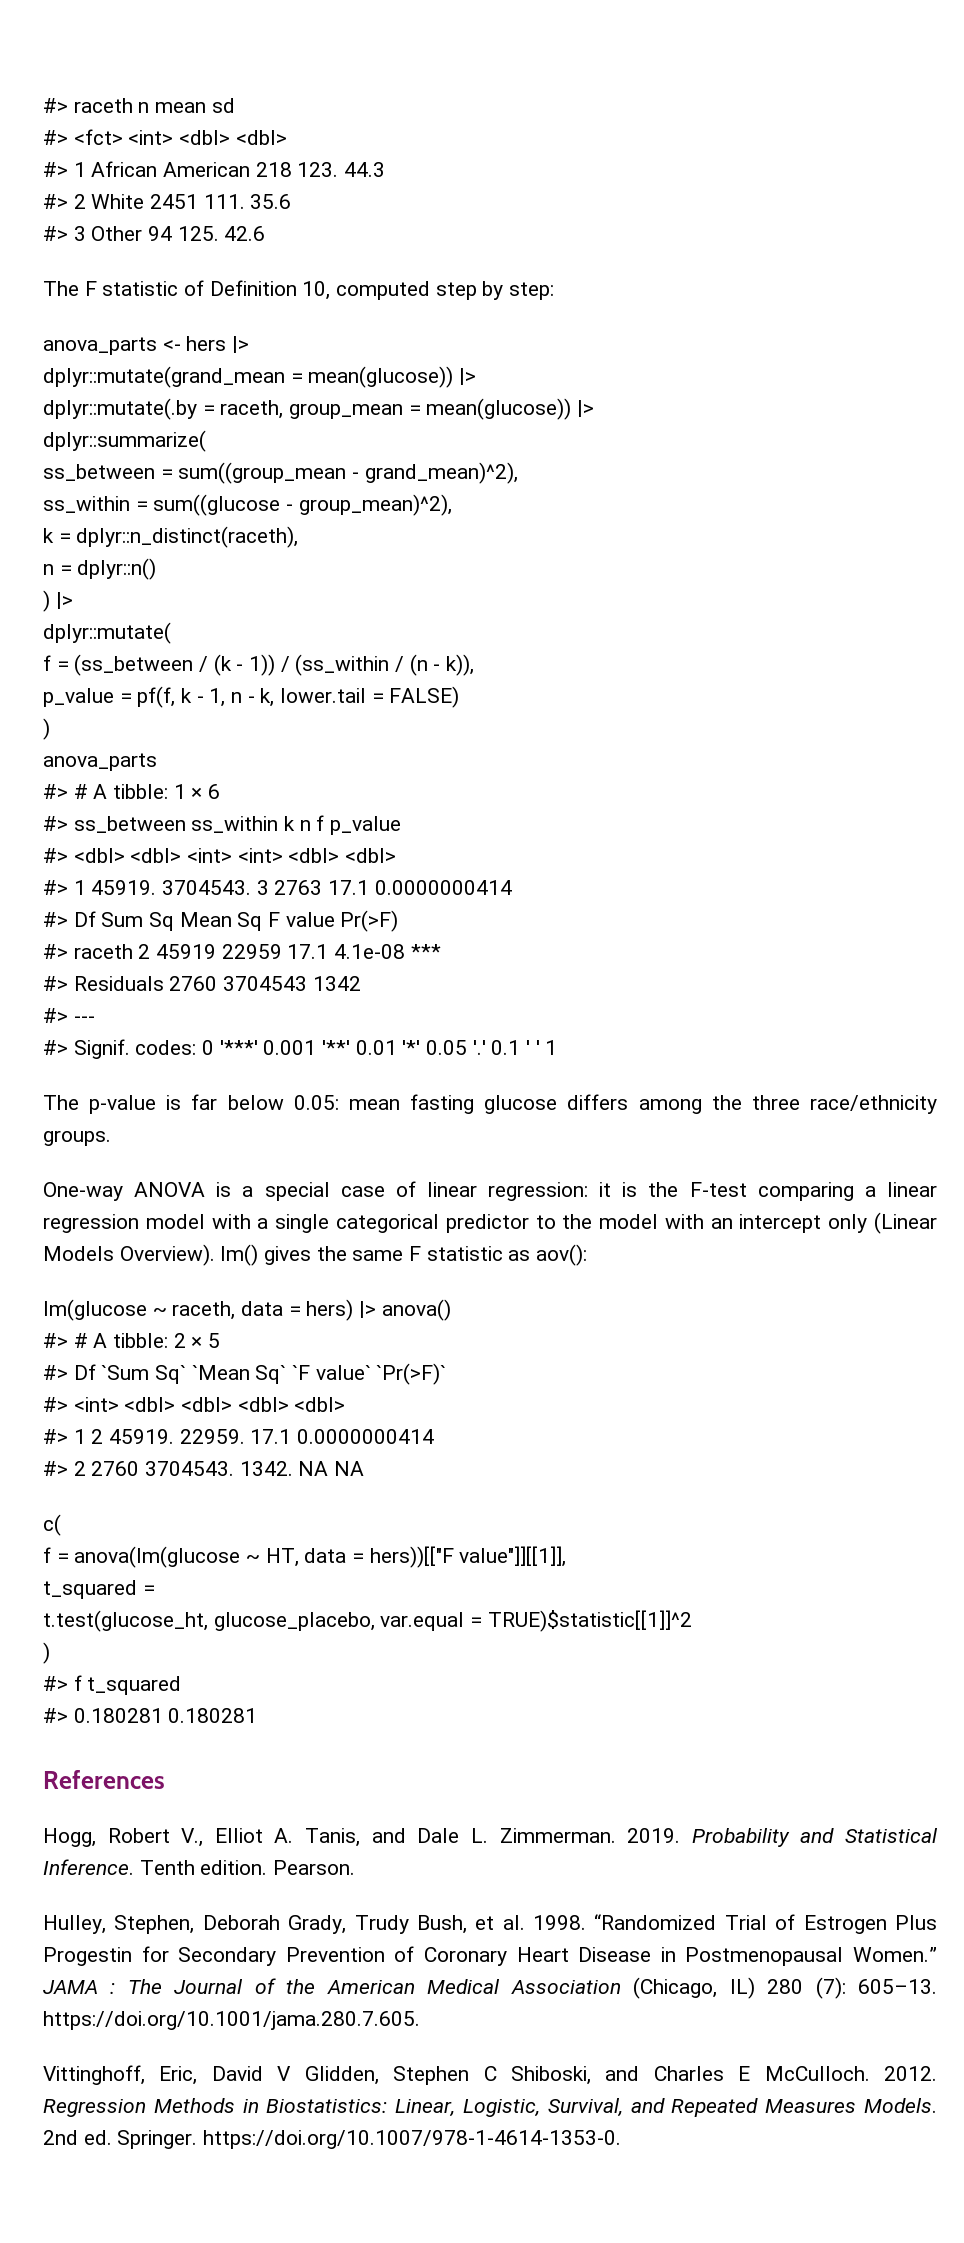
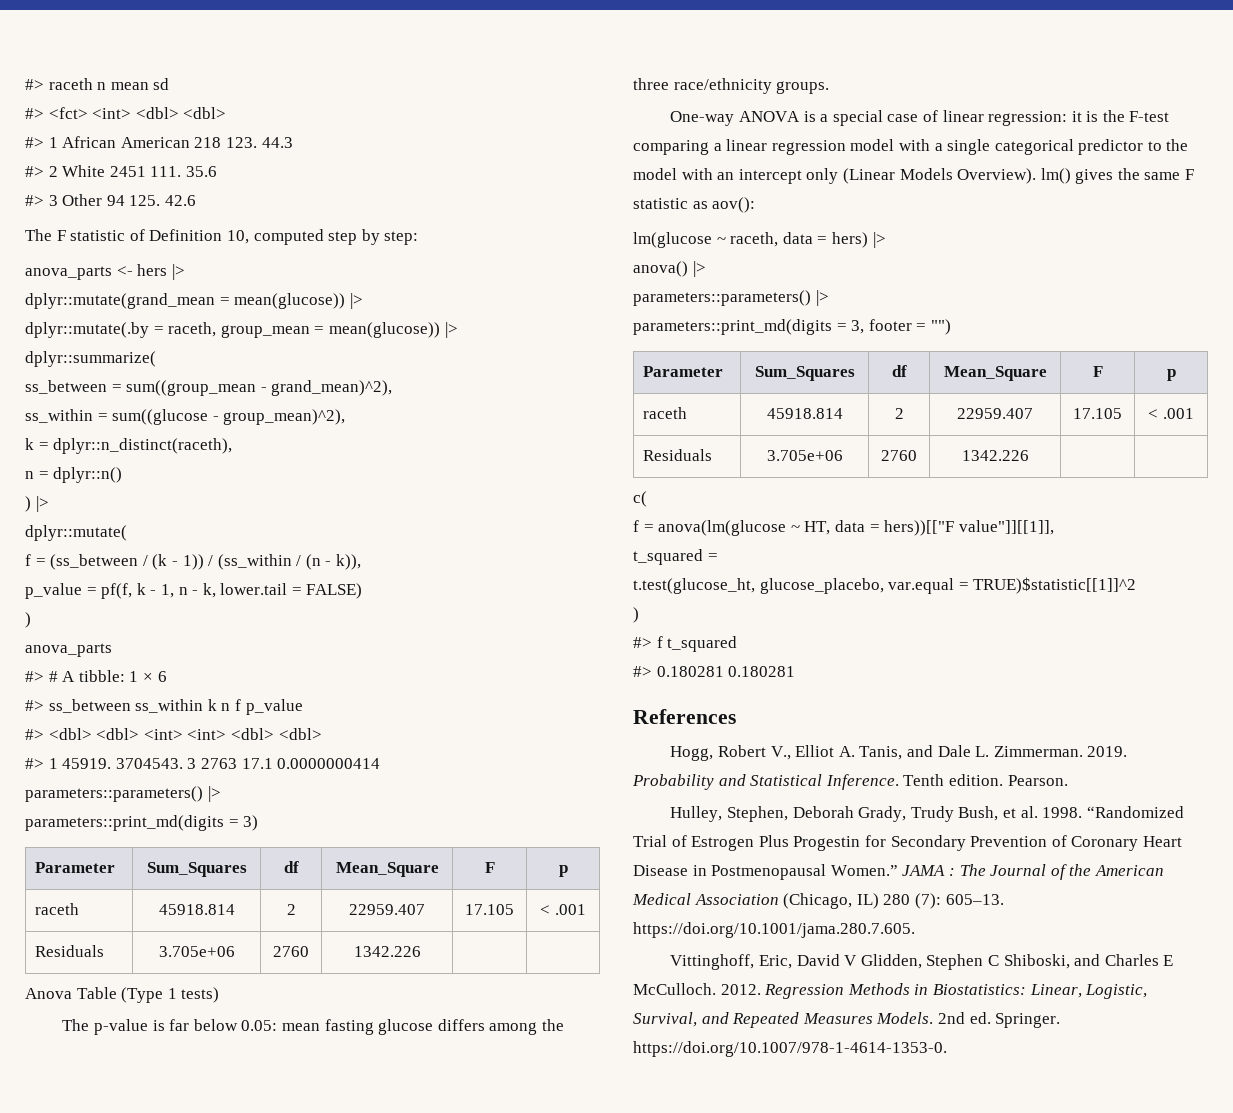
[43,910,399,932] [43,944,441,959] [43,976,361,991] [43,1008,95,1023] [43,1039,558,1059] #> Df Sum Sq Mean Sq F value Pr(>F) // #> raceth 2 45919 22959 17.1 4.1e-08 *** // #> Residuals 2760 3704543 1342 // #> --- // #> Signif. codes: 0 '***' 0.001 '**' 0.01 '*' 0.05 '.' 0.1 ' ' 1 -> [25,786,221,802] [25,815,259,831] [34,862,115,873] [146,862,247,877] [283,861,299,873] [335,862,439,877] [484,862,495,873] [558,865,568,877] [34,903,79,915] [158,904,235,915] [286,904,296,915] [349,904,425,915] [465,904,514,915] [540,904,586,915] [34,945,104,957] [158,946,235,957] [273,946,309,957] [353,946,421,957] [25,987,220,1003] parameters::parameters() |> // parameters::print_md(digits = 3) // Parameter | Sum_Squares | df | Mean_Square | F | p // raceth | 45918.814 | 2 | 22959.407 | 17.105 | < .001 // Residuals | 3.705e+06 | 2760 | 1342.226 | | // Anova Table (Type 1 tests)
(377, 1309) none -> (886, 240) //
[43,1333,221,1348] [43,1363,447,1385] [43,1397,346,1412] [43,1429,435,1444] [43,1461,365,1476] // #> # A tibble: 2 × 5 // #> Df `Sum Sq` `Mean Sq` `F value` `Pr(>F)` // #> <int> <dbl> <dbl> <dbl> <dbl> // #> 1 2 45919. 22959. 17.1 0.0000000414 // #> 2 2760 3704543. 1342. NA NA -> [692,261,706,277] [633,290,829,306] [633,319,951,335] [642,366,723,377] [754,366,855,381] [891,365,907,377] [943,366,1047,381] [1092,366,1103,377] [1166,369,1176,381] [642,407,687,419] [766,408,843,419] [894,408,904,419] [957,408,1033,419] [1073,408,1122,419] [1148,408,1194,419] [642,449,712,461] [766,450,843,461] [881,450,917,461] [961,450,1029,461] |> // parameters::parameters() |> // parameters::print_md(digits = 3, footer = "") // Parameter | Sum_Squares | df | Mean_Square | F | p // raceth | 45918.814 | 2 | 22959.407 | 17.105 | < .001 // Residuals | 3.705e+06 | 2760 | 1342.226 | |

